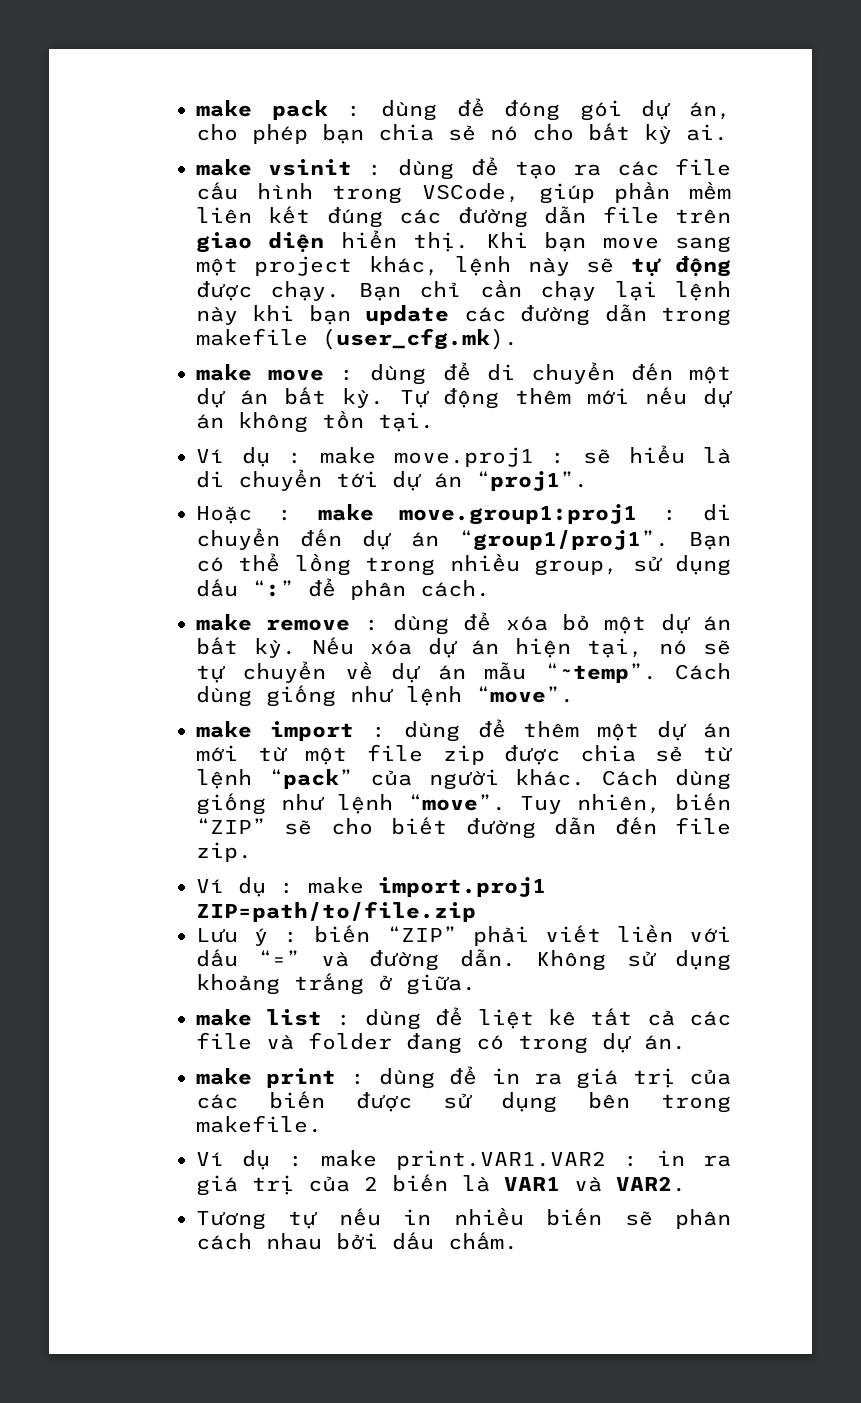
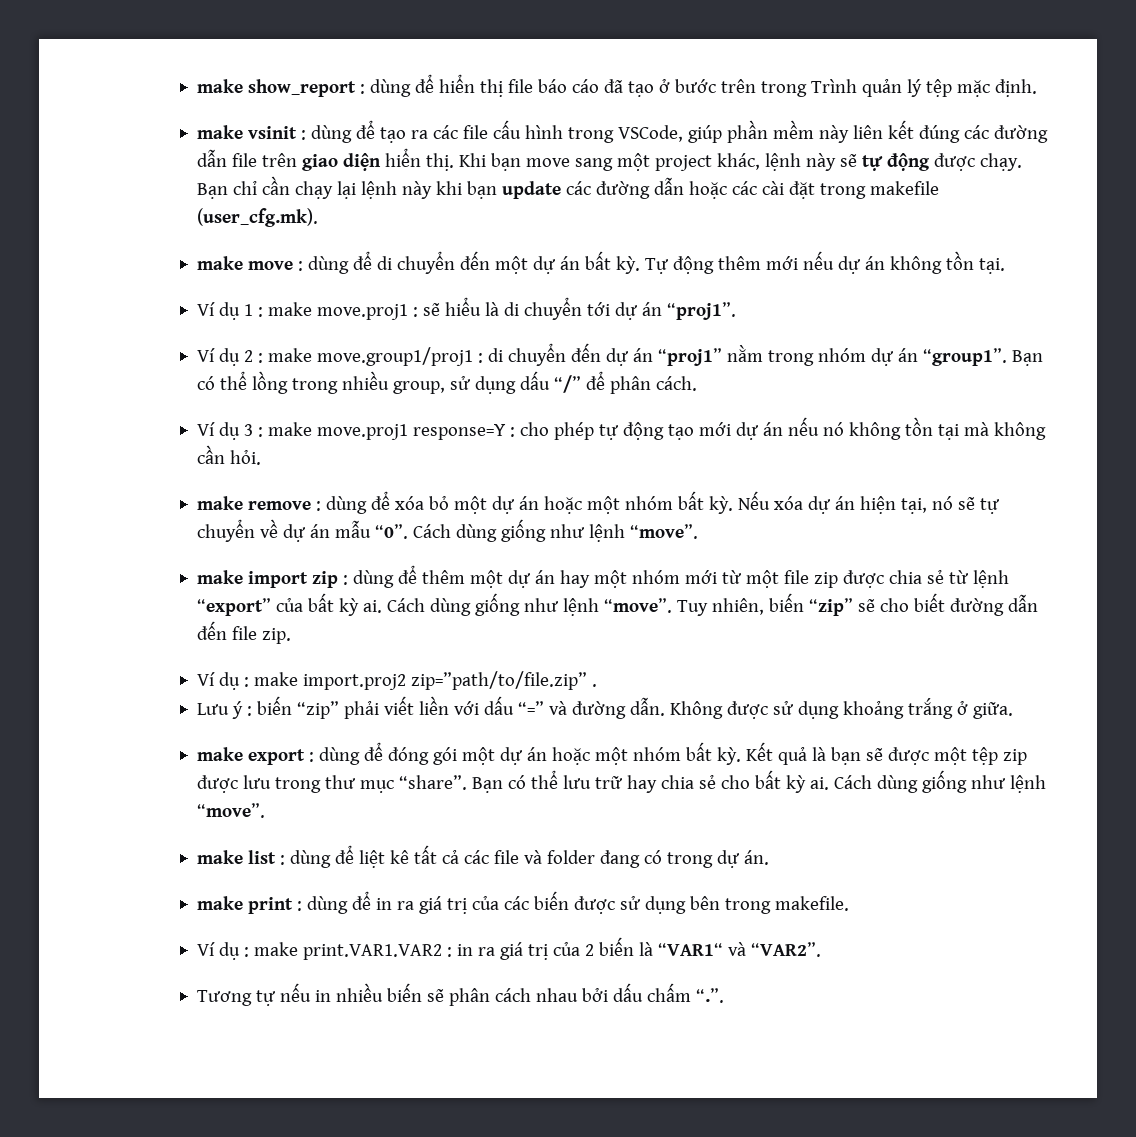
[196,98,732,121] [196,123,729,144] make pack : dùng để đóng gói dự án, cho phép bạn chia sẻ nó cho bất kỳ ai. -> [197,74,1037,97] make show_report : dùng để hiển thị file báo cáo đã tạo ở bước trên trong Trình quản lý tệp mặc định.
(731, 191) none -> [818,125,849,143] này
(647, 313) none -> [688,181,815,199] hoặc các cài đặt
(270, 457) none -> [244,304,254,316] 1
[196,504,638,525] Hoặc : make move.group1:proj1 -> [197,347,474,366] Ví dụ 2 : make move.group1/proj1
[458,530,669,551] “group1/proj1”. -> [657,344,1007,366] “proj1” nằm trong nhóm dự án “group1”.
[252,580,295,597] “:” -> [553,375,581,393] “/”
(491, 588) none -> [197,417,1046,440] [197,445,262,465] // Ví dụ 3 : make move.proj1 response=Y : cho phép tự động tạo mới dự án nếu nó không tồn tại mà không cần hỏi.
(732, 623) none -> [543,496,673,514] hoặc một nhóm
[544,663,657,683] “~temp”. -> [375,524,409,539] “0”.
(354, 731) none -> [312,571,339,588] zip
(732, 730) none -> [559,570,680,588] hay một nhóm
[268,769,586,790] “pack” của người khác. -> [197,593,383,616] “export” của bất kỳ ai.
[196,818,267,834] “ZIP” -> [808,598,853,616] “zip”
[378,877,547,897] [196,901,477,922] import.proj1 ZIP=path/to/file.zip -> [303,671,598,690] import.proj2 zip=”path/to/file.zip” .
[386,926,457,942] “ZIP” -> [297,701,340,719] “zip”
(607, 960) none -> [726,701,768,719] được
(477, 984) none -> [197,742,1027,765] [197,770,1046,793] [197,803,266,818] // make export : dùng để đóng gói một dự án hoặc một nhóm bất kỳ. Kết quả là bạn sẽ được một tệp zip được lưu trong thư mục “share”. Bạn có thể lưu trữ hay chia sẻ cho bất kỳ ai. Cách dùng giống như lệnh “move”.
[504,1176,687,1192] VAR1 và VAR2. -> [657,942,821,957] “VAR1“ và “VAR2”.
[448,1232,519,1250] chấm. -> [646,983,724,1003] chấm “.”.

